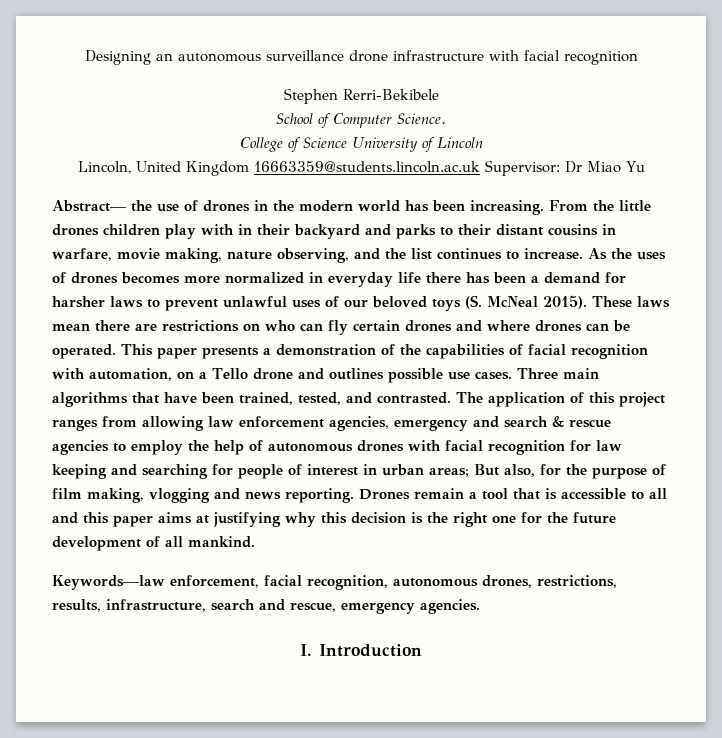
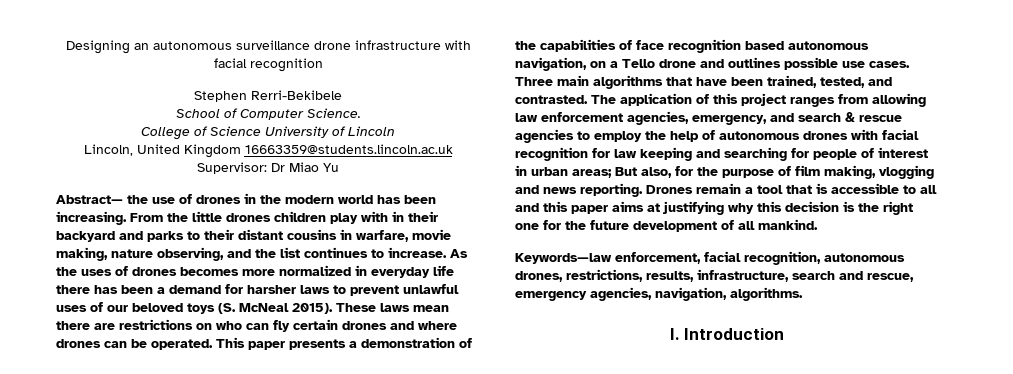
[528,344,648,359] [52,368,172,381] facial recognition with automation, -> [636,39,869,53] [515,57,587,71] face recognition based autonomous navigation,
[394,419,468,431] emergency -> [692,115,767,125] emergency,
[420,599,480,614] agencies. -> [590,287,803,301] agencies, navigation, algorithms.

